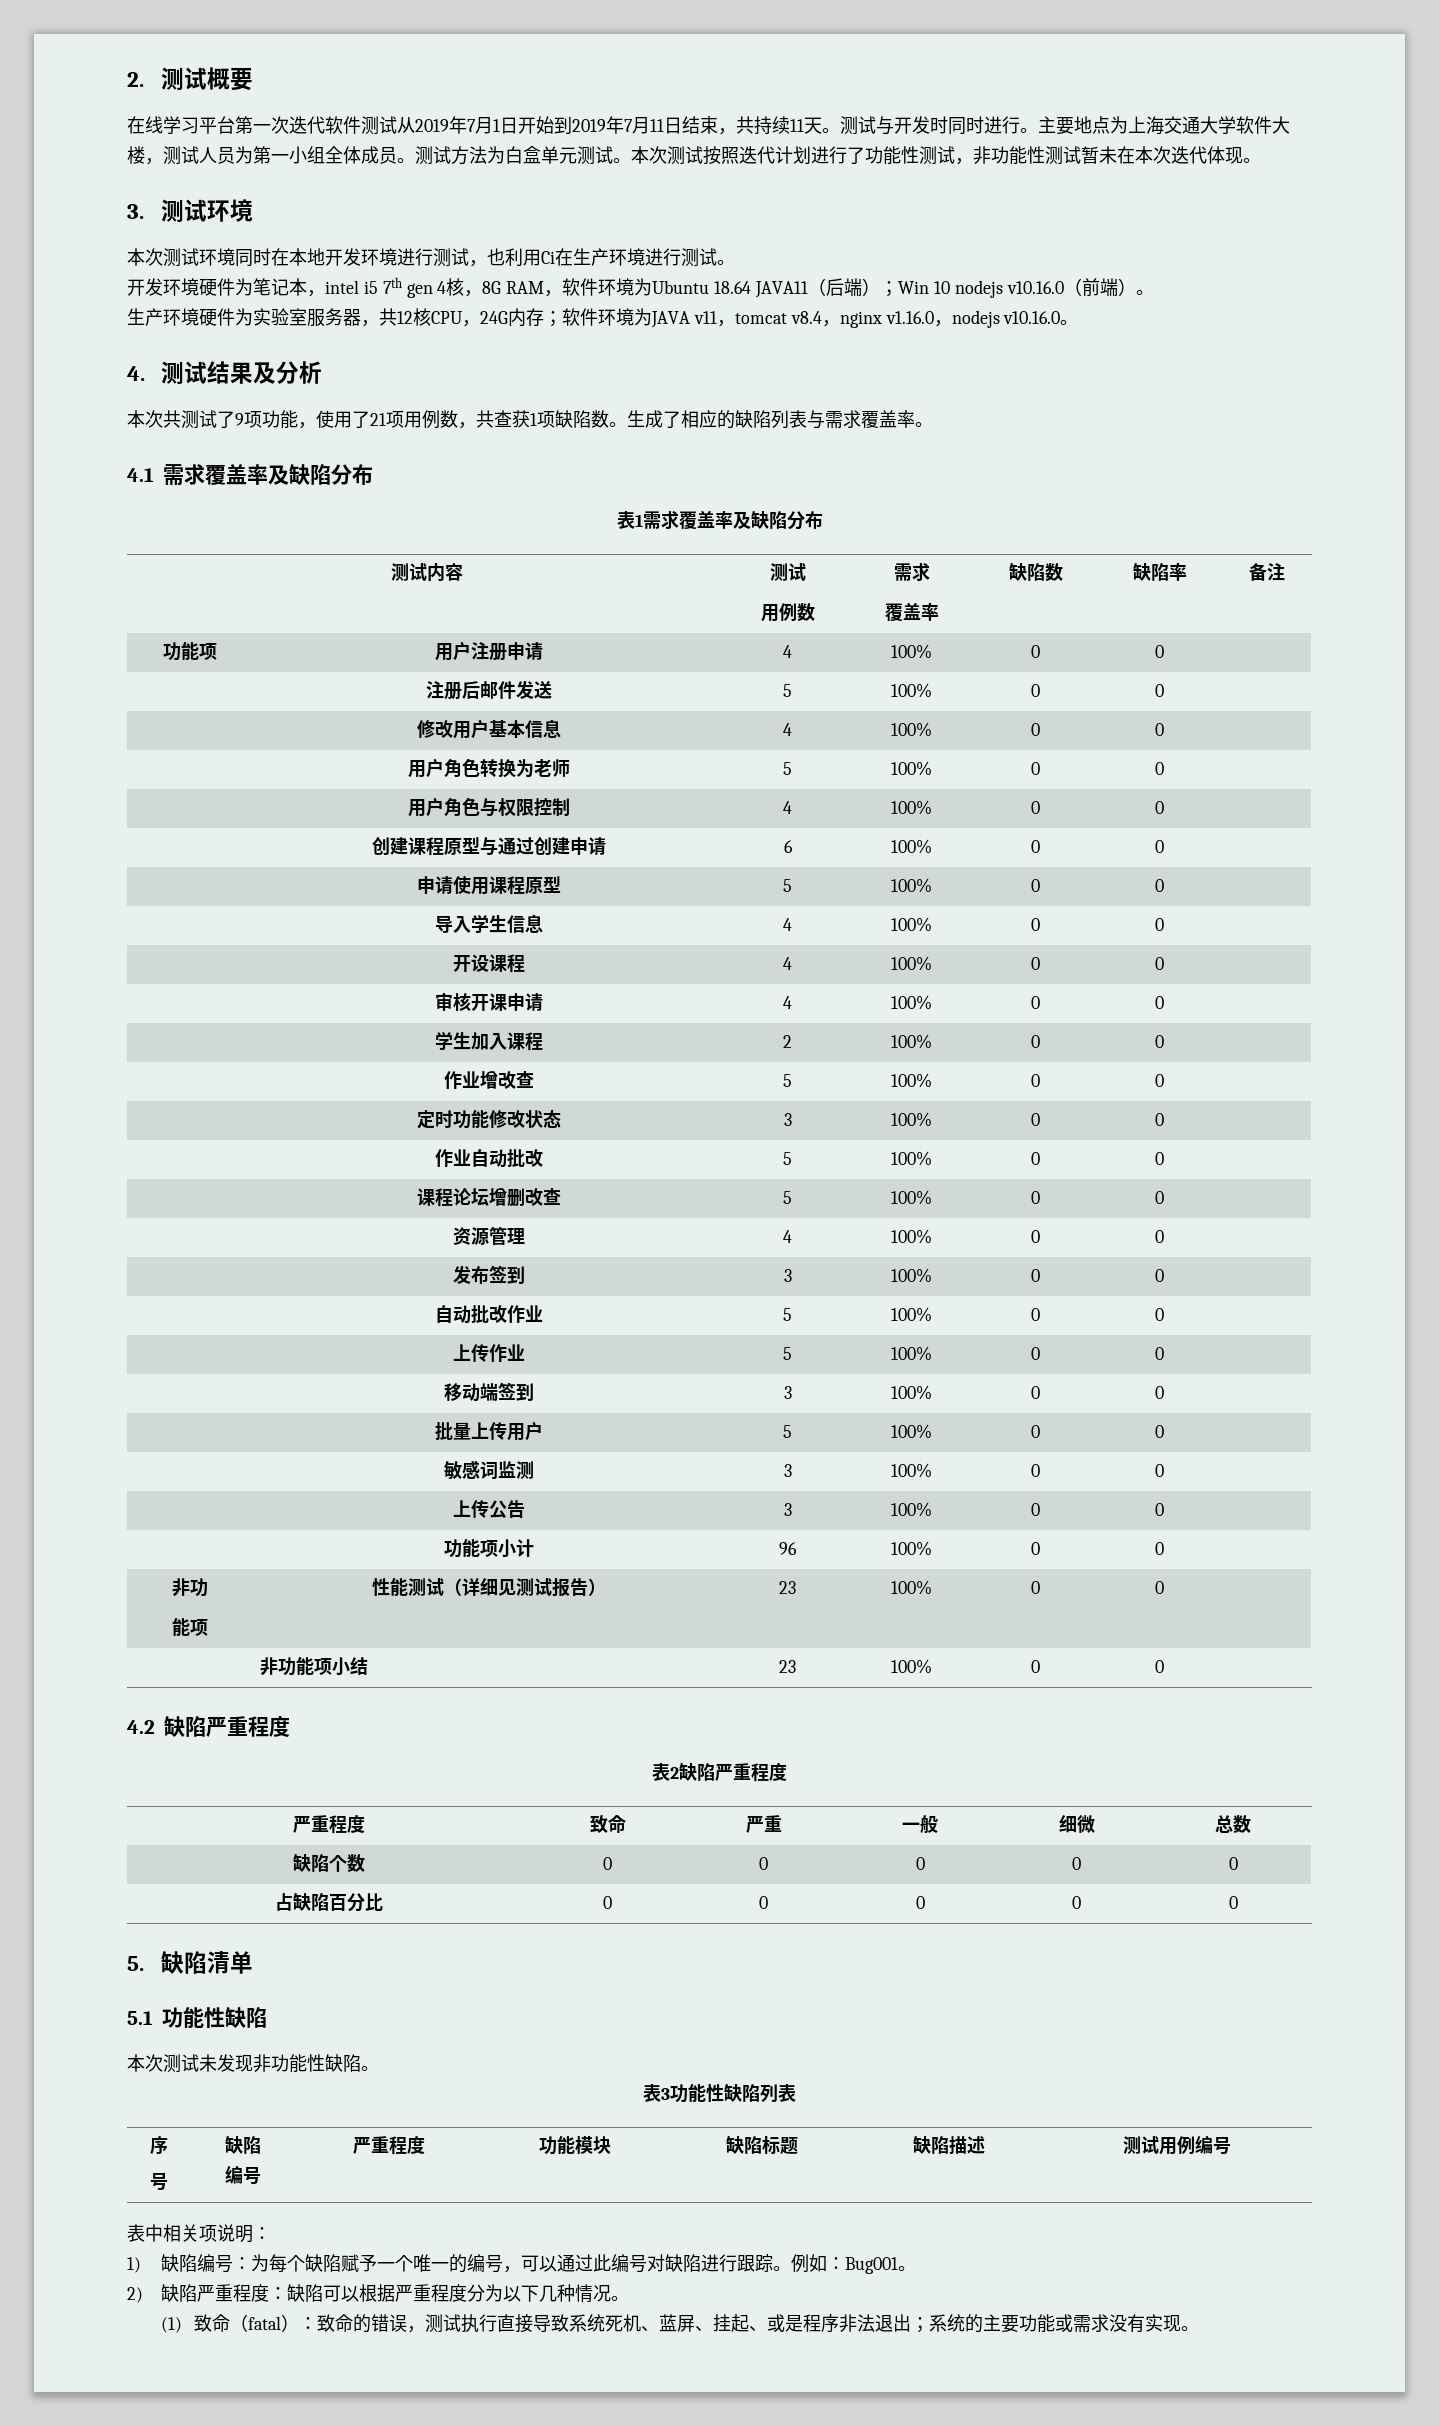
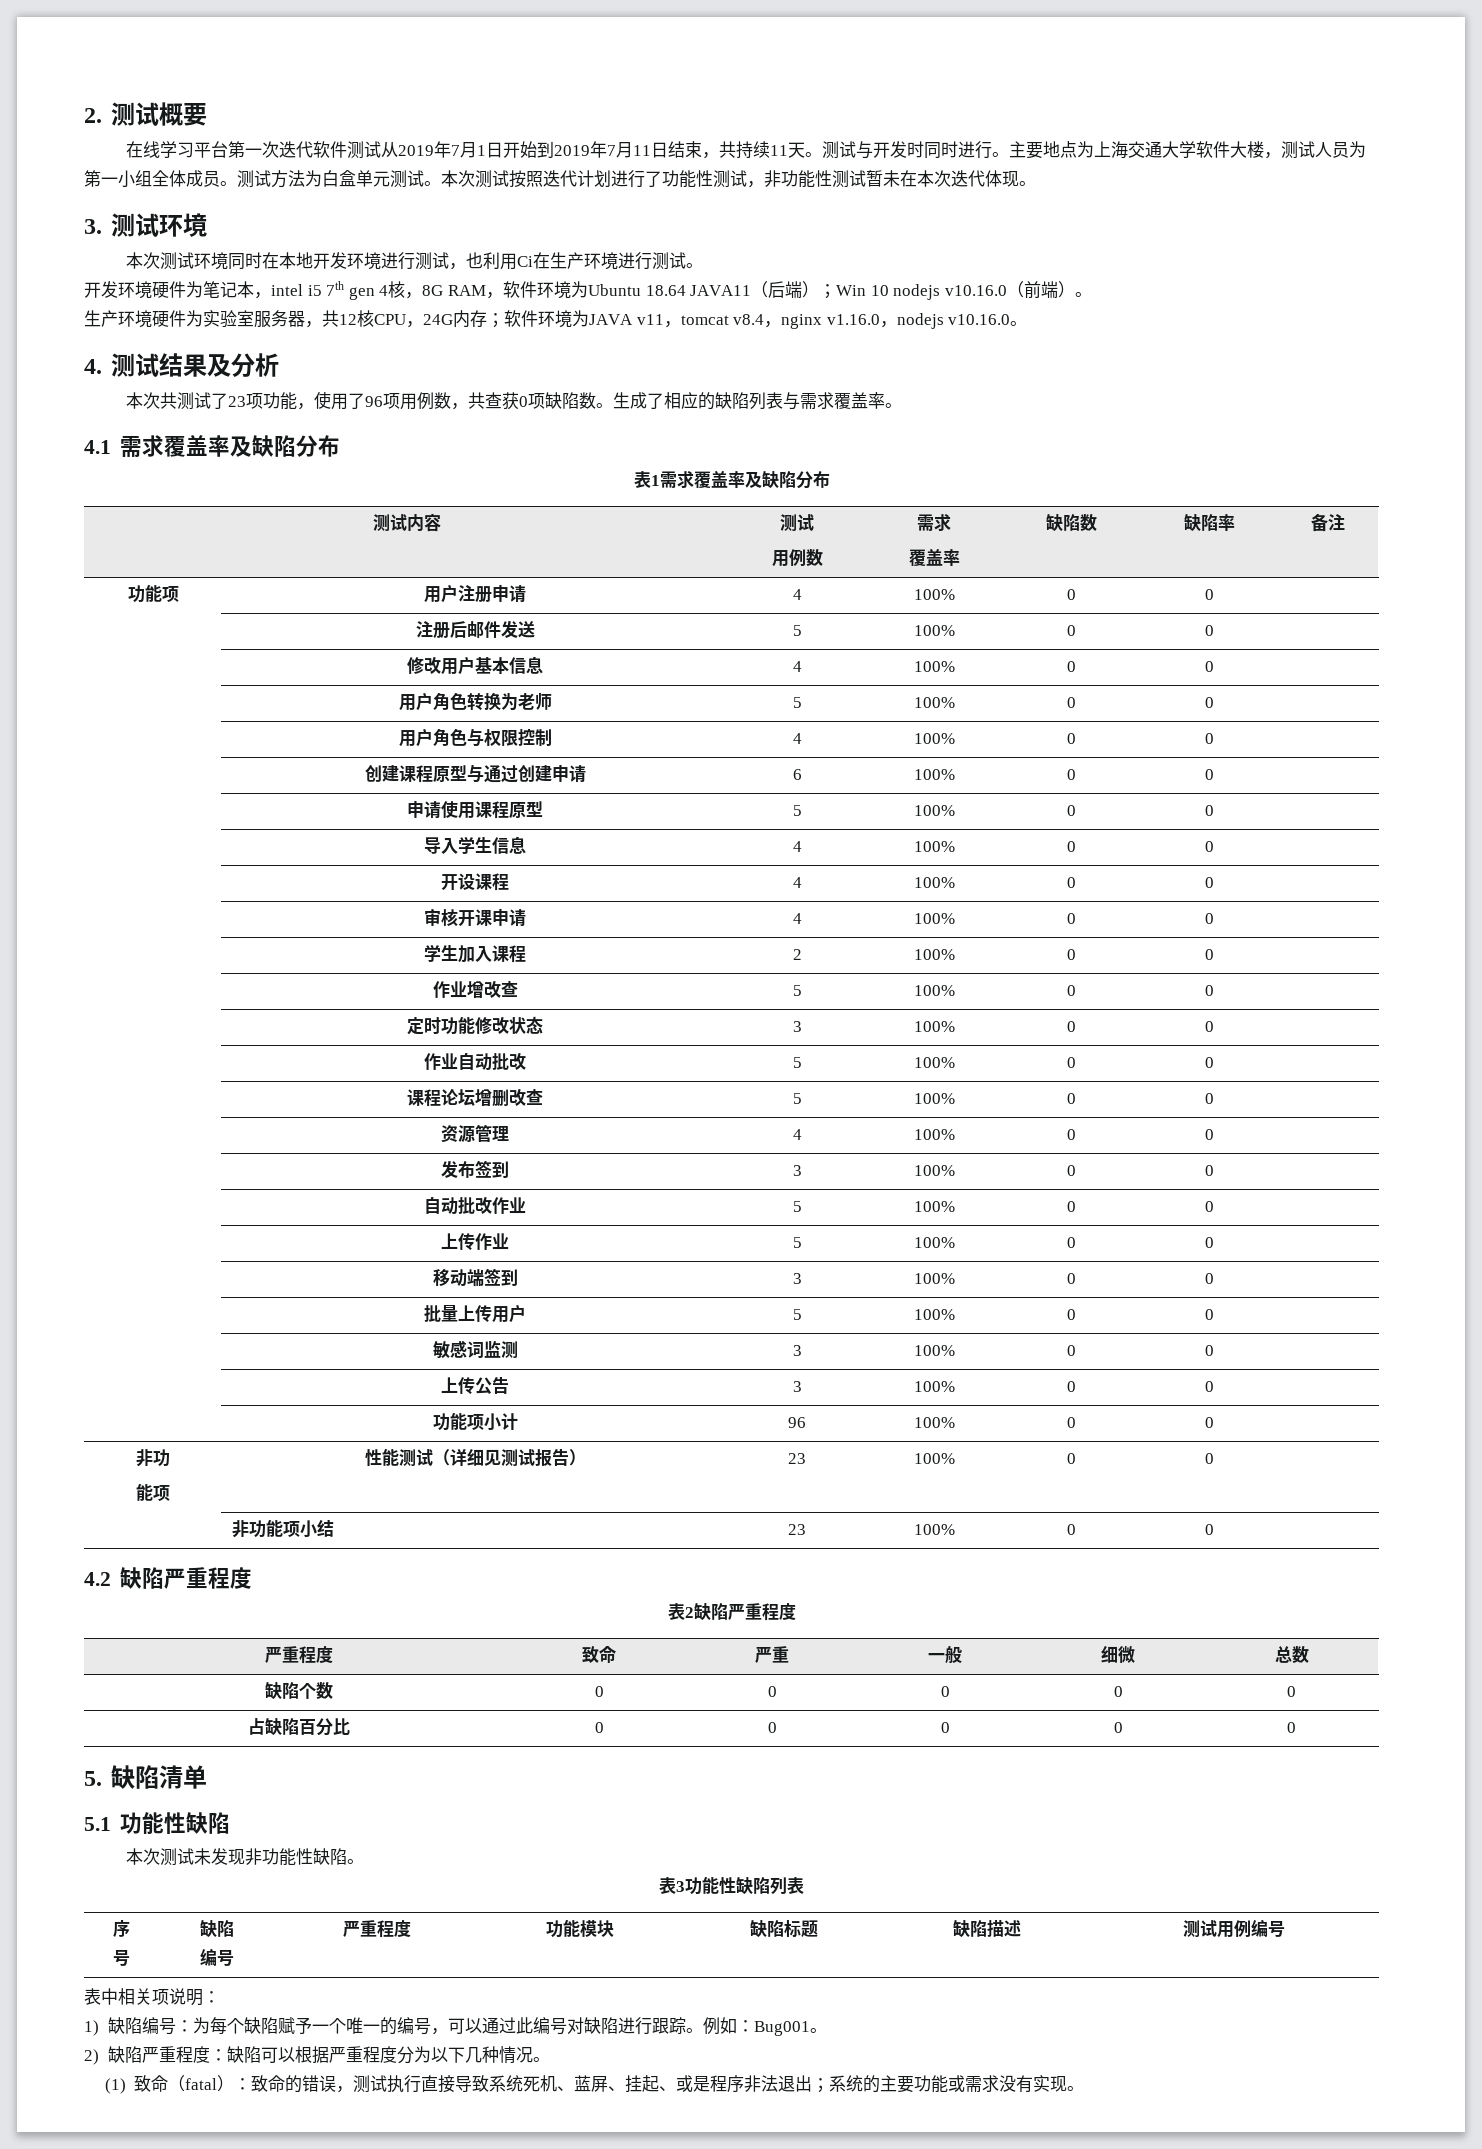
[235,413,244,426] 9 -> [227,396,246,407] 23
[370,413,386,426] 21 -> [364,396,383,407] 96
[530,413,537,426] 1 -> [518,396,528,407] 0

